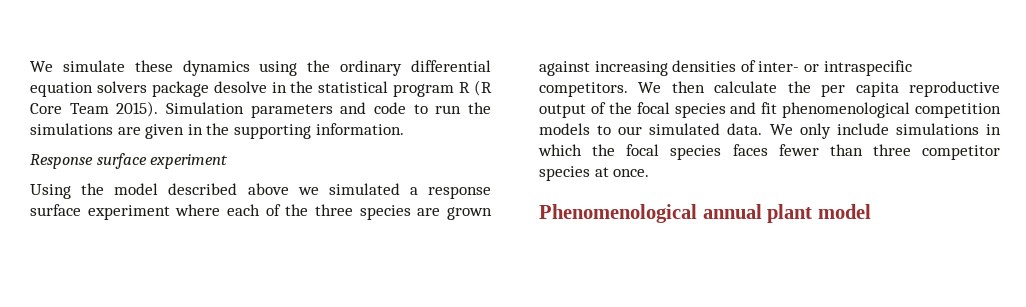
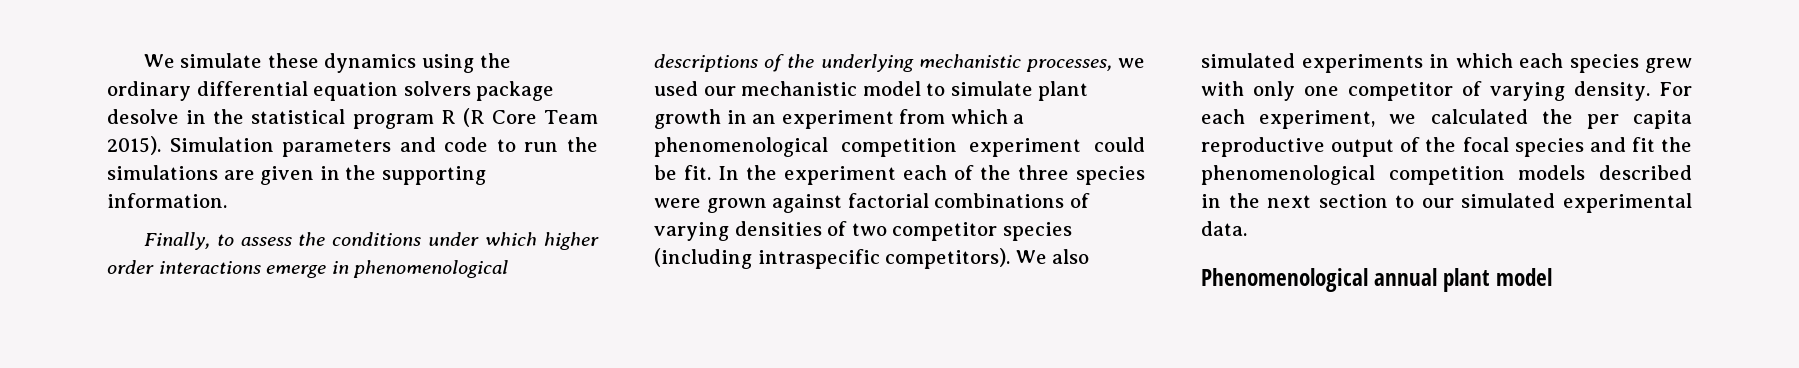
[30,153,229,169] [30,183,491,199] [30,204,221,220] Response surface experiment // Using the model described above we simulated a response surface experiment where -> [143,232,599,250] [107,260,509,278] [654,54,1145,72] [654,81,1089,101] [654,109,1025,129] [654,137,1145,157] [654,165,896,185] Finally, to assess the conditions under which higher order interactions emerge in phenomenological descriptions of the underlying mechanistic processes, we used our mechanistic model to simulate plant growth in an experiment from which a phenomenological competition experiment could be fit. In the experiment
[417,208,441,216] are -> [654,198,701,208] were
[594,60,912,76] [539,81,778,97] increasing densities of inter- or intraspecific competitors. We then calculate -> [847,193,1090,208] [654,221,1072,241] [654,248,1090,269] [1201,53,1692,73] [1201,81,1692,101] [1201,109,1528,129] factorial combinations of varying densities of two competitor species (including intraspecific competitors). We also simulated experiments in which each species grew with only one competitor of varying density. For each experiment, we calculated
(778, 108) none -> [1661,137,1692,152] the
(590, 129) none -> [1599,165,1692,180] [1201,193,1388,208] described in the next section
(721, 129) none -> [1563,193,1692,213] experimental
[769,123,1001,139] [538,144,1000,160] [539,166,650,181] We only include simulations in which the focal species faces fewer than three competitor species at once. -> (1247, 228) none

